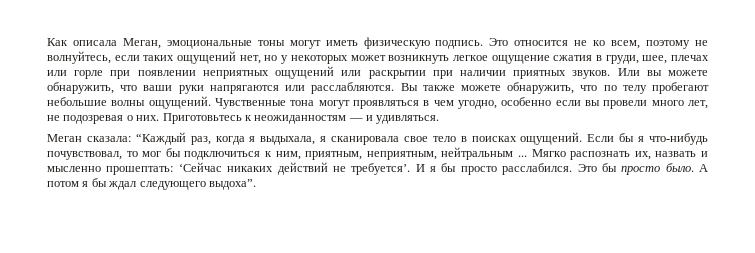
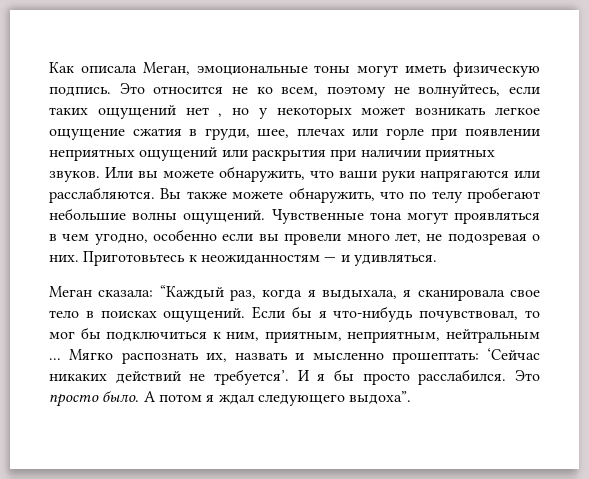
[239,55,261,64] нет, -> [185,107,223,117] нет ,
[388,55,450,64] возникнуть -> [415,107,487,115] возникать
[368,70,426,79] раскрытии -> [251,149,326,161] раскрытия
[601,163,617,172] бы -> (540, 375) none
[91,178,107,187] бы -> (215, 398) none

